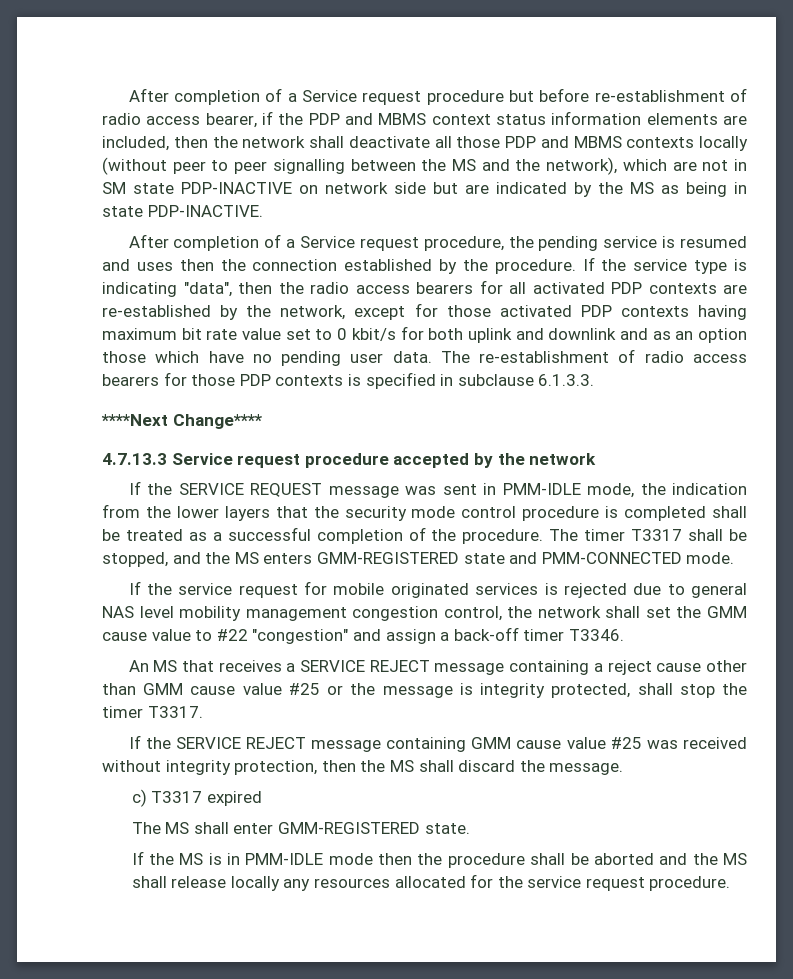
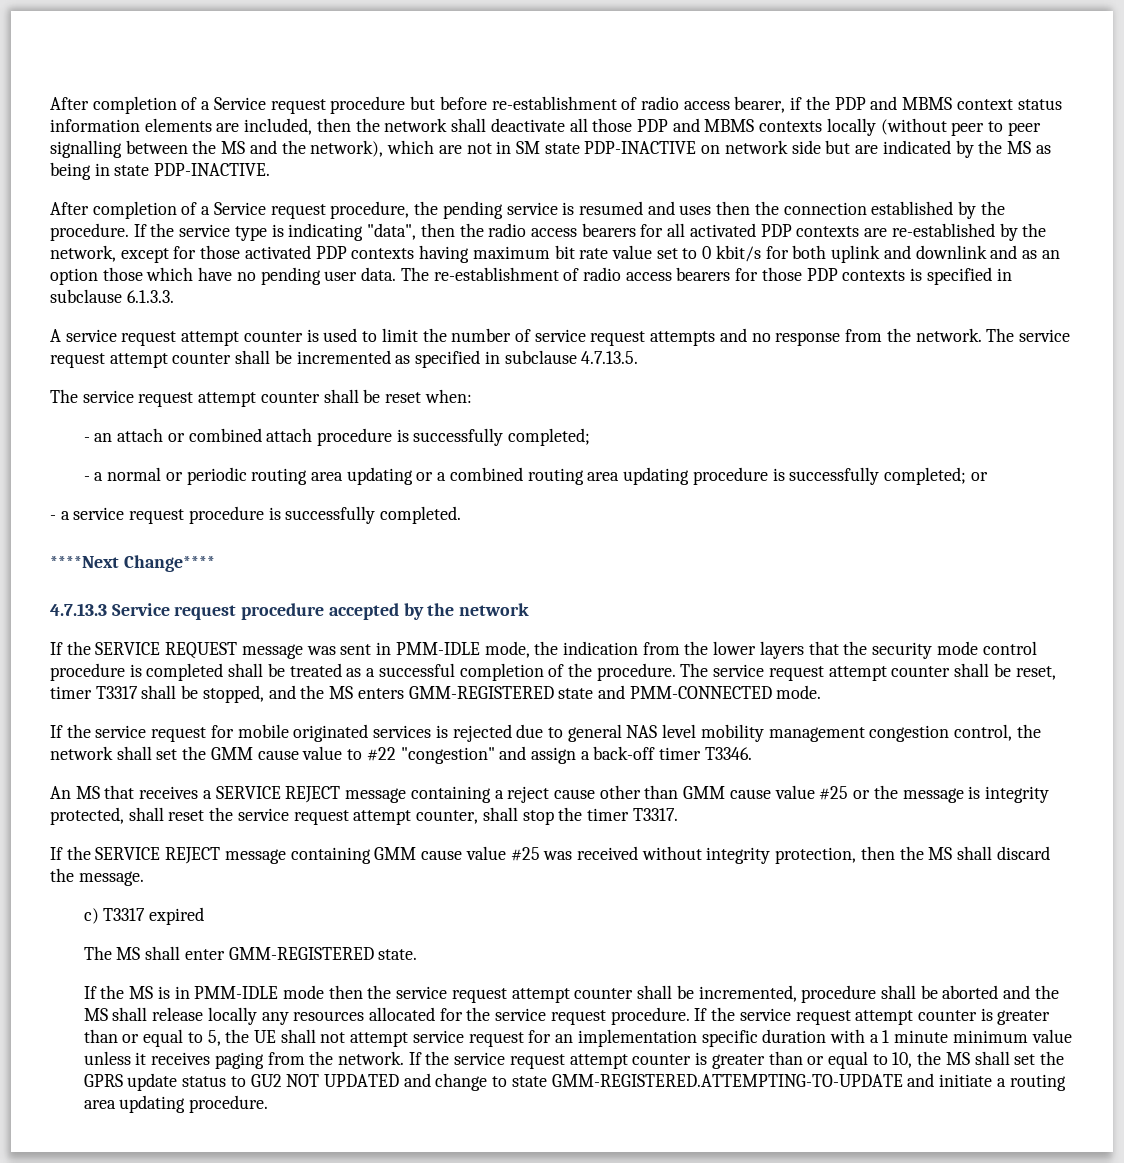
(595, 380) none -> [50,328,1070,346] [50,350,639,368] [50,389,472,407] [83,428,591,446] [83,467,988,485] [50,506,462,524] // A service request attempt counter is used to limit the number of service request attempts and no response from the network. The service request attempt counter shall be incremented as specified in subclause 4.7.13.5. // The service request attempt counter shall be reset when: // - an attach or combined attach procedure is successfully completed; // - a normal or periodic routing area updating or a combined routing area updating procedure is successfully completed; or // - a service request procedure is successfully completed.
(579, 535) none -> [713,663,1056,681] service request attempt counter shall be reset,
(673, 689) none -> [168,807,518,825] reset the service request attempt counter, shall
(443, 859) none -> [396,985,797,1003] service request attempt counter shall be incremented,
(731, 883) none -> [694,1007,1051,1025] [83,1029,1072,1047] [83,1051,1065,1069] [83,1073,1066,1091] [83,1095,269,1113] If the service request attempt counter is greater than or equal to 5, the UE shall not attempt service request for an implementation specific duration with a 1 minute minimum value unless it receives paging from the network. If the service request attempt counter is greater than or equal to 10, the MS shall set the GPRS update status to GU2 NOT UPDATED and change to state GMM-REGISTERED.ATTEMPTING-TO-UPDATE and initiate a routing area updating procedure.

